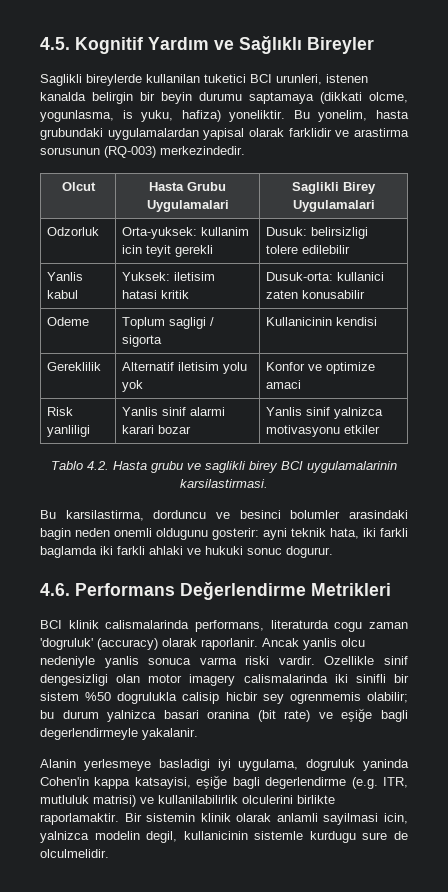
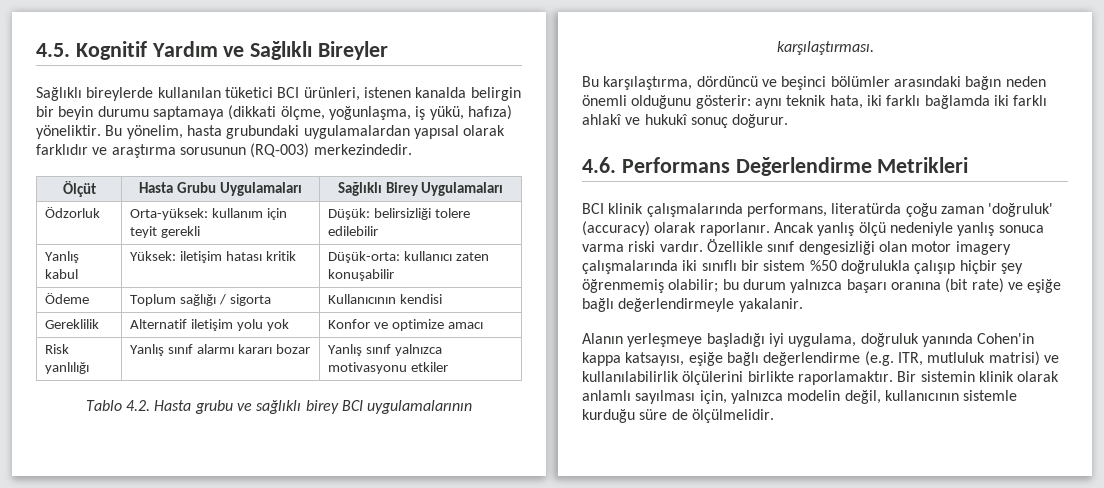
[40,74,322,86] Saglikli bireylerde kullanilan tuketici BCI urunleri, -> [36,87,360,101] Sağlıklı bireylerde kullanılan tüketici BCI ürünleri,
[369,92,408,103] [40,110,409,122] [40,128,409,140] olcme, yogunlasma, is yuku, hafiza) yoneliktir. Bu yonelim, hasta grubundaki uygulamalardan yapisal olarak farklidir ve arastirma -> [280,105,512,120] [36,125,506,139] [36,144,176,158] ölçme, yoğunlaşma, iş yükü, hafıza) yöneliktir. Bu yönelim, hasta grubundaki uygulamalardan yapısal olarak farklıdır ve araştırma
[61,182,96,191] Olcut -> [62,181,96,197] Ölçüt
[146,200,229,212] [292,182,376,194] [292,200,375,212] [47,227,100,236] [122,227,250,239] [122,245,143,254] Uygulamalari | Saglikli Birey Uygulamalari // Odzorluk | Orta-yuksek: kullanim icin -> [219,182,302,196] [337,182,504,196] [45,207,101,218] [130,208,287,220] Uygulamaları | Sağlıklı Birey Uygulamaları // Ödzorluk | Orta-yüksek: kullanım için
[266,227,369,239] Dusuk: belirsizligi -> [328,208,431,220] Düşük: belirsizliği
[47,272,84,281] Yanlis -> [45,251,80,263] Yanlış
[122,272,216,281] [122,290,190,299] [266,272,385,281] [266,290,366,299] [47,317,90,326] Yuksek: iletisim hatasi kritik | Dusuk-orta: kullanici zaten konusabilir // Odeme -> [130,251,296,263] [328,251,489,263] [328,269,395,281] [45,293,90,304] Yüksek: iletişim hatası kritik | Düşük-orta: kullanıcı zaten konuşabilir // Ödeme
[169,317,207,329] sagligi -> [179,294,216,306] sağlığı
[266,317,333,326] Kullanicinin -> [328,294,397,304] Kullanıcının
[178,362,220,371] iletisim -> [190,319,233,331] iletişim
[266,380,302,389] amaci -> [447,322,483,329] amacı
[47,425,91,437] [122,407,226,416] [122,425,192,434] [266,407,384,419] yanliligi | Yanlis sinif alarmi karari bozar | Yanlis sinif yalnizca -> [45,362,90,374] [130,344,310,356] [328,344,442,356] yanlılığı | Yanlış sınıf alarmı kararı bozar | Yanlış sınıf yalnızca
[205,461,246,473] saglikli -> [256,400,302,414] sağlıklı
[307,461,397,473] [180,479,268,488] [40,510,408,521] [40,528,408,540] [40,546,333,558] uygulamalarinin karsilastirmasi. // Bu karsilastirma, dorduncu ve besinci bolumler arasindaki bagin neden onemli oldugunu gosterir: ayni teknik hata, iki farkli baglamda iki farkli ahlaki ve hukuki sonuc dogurur. -> [367,400,473,414] [776,41,874,55] [582,76,1046,90] [582,95,1048,109] [582,114,789,128] uygulamalarının karşılaştırması. // Bu karşılaştırma, dördüncü ve beşinci bölümler arasındaki bağın neden önemli olduğunu gösterir: aynı teknik hata, iki farklı bağlamda iki farklı ahlakî ve hukukî sonuç doğurur.
[105,620,408,632] [40,638,365,650] [40,656,408,668] [40,674,410,686] [40,692,408,704] [40,710,251,722] calismalarinda performans, literaturda cogu zaman 'dogruluk' (accuracy) olarak raporlanir. Ancak yanlis olcu nedeniyle yanlis sonuca varma riski vardir. Ozellikle sinif dengesizligi olan motor imagery calismalarinda iki sinifli bir sistem %50 dogrulukla calisip hicbir sey ogrenmemis olabilir; bu durum yalnizca basari oranina -> [646,203,1054,217] [582,221,1044,236] [582,239,1011,255] [582,260,1023,274] [582,279,941,293] çalışmalarında performans, literatürda çoğu zaman 'doğruluk' (accuracy) olarak raporlanır. Ancak yanlış ölçü nedeniyle yanlış sonuca varma riski vardır. Özellikle sınıf dengesizliği olan motor imagery çalışmalarında iki sınıflı bir sistem %50 doğrulukla çalışıp hiçbir şey öğrenmemiş olabilir; bu durum yalnızca başarı oranına
[380,710,408,722] [40,728,138,740] bagli degerlendirmeyle -> [582,298,735,312] bağlı değerlendirmeyle
[40,759,409,771] [40,775,347,789] Alanin yerlesmeye basladigi iyi uygulama, dogruluk yaninda Cohen'in kappa katsayisi, eşiğe bagli degerlendirme -> [582,333,1035,347] [582,352,861,366] Alanın yerleşmeye başladığı iyi uygulama, doğruluk yanında Cohen'in kappa katsayısı, eşiğe bağlı değerlendirme
[158,795,335,804] [40,813,408,825] [40,831,408,843] [40,849,109,858] kullanilabilirlik olculerini birlikte raporlamaktir. Bir sistemin klinik olarak anlamli sayilmasi icin, yalnizca modelin degil, kullanicinin sistemle kurdugu sure de olculmelidir. -> [582,371,1060,385] [582,390,1018,404] [582,409,774,423] kullanılabilirlik ölçülerini birlikte raporlamaktır. Bir sistemin klinik olarak anlamlı sayılması için, yalnızca modelin değil, kullanıcının sistemle kurduğu süre de ölçülmelidir.

